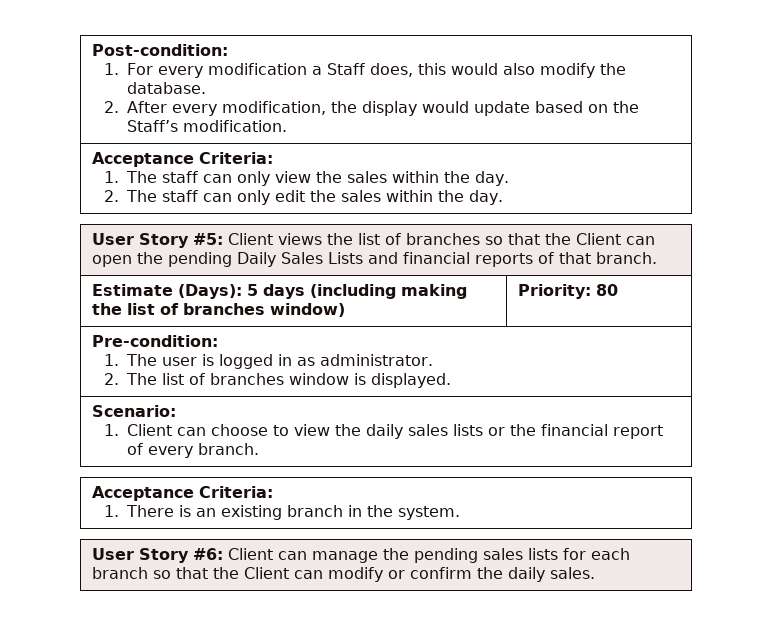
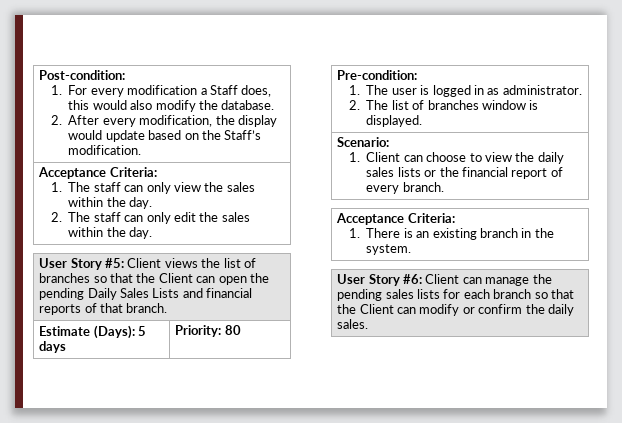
[309,284,467,299] [91,303,345,317] (including making the list of branches window) -> (67, 347) none

